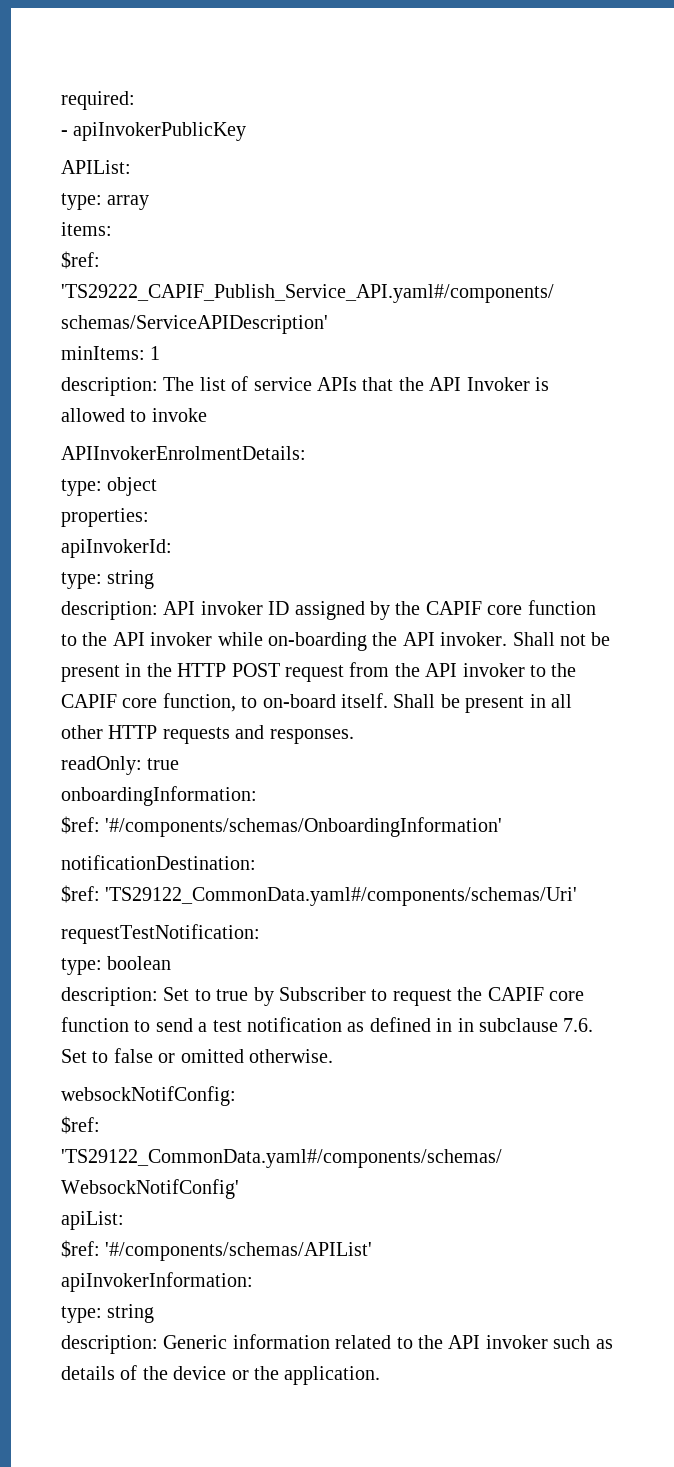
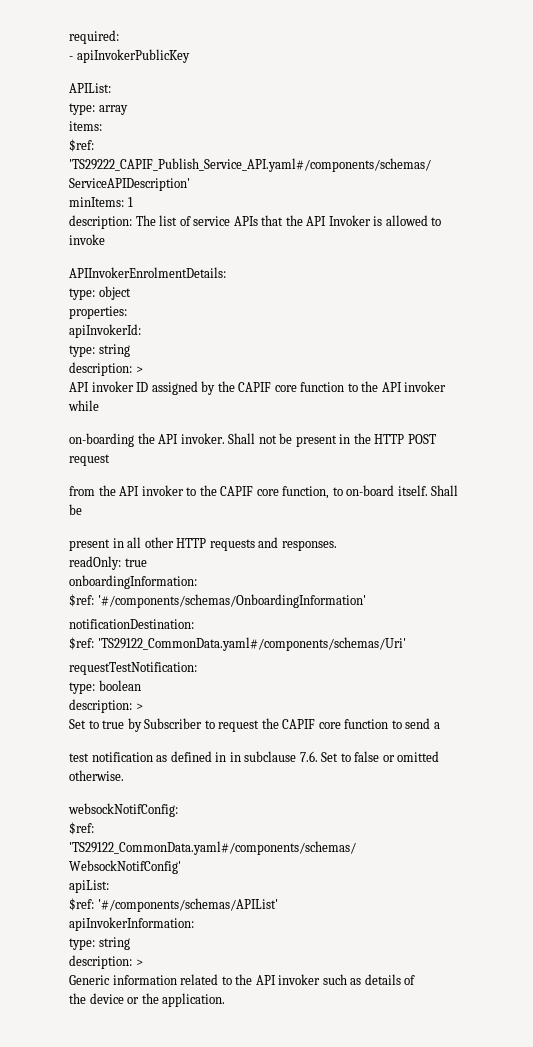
(158, 610) none -> [135,366,143,373] > //
(263, 639) none -> (99, 405) //
(344, 673) none -> (110, 460) //
(460, 701) none -> (82, 509) //
(158, 996) none -> [135,703,143,710] > //
(208, 1027) none -> (440, 725) //
(158, 1344) none -> [135,959,143,966] > //
(138, 1372) none -> (416, 980) //

